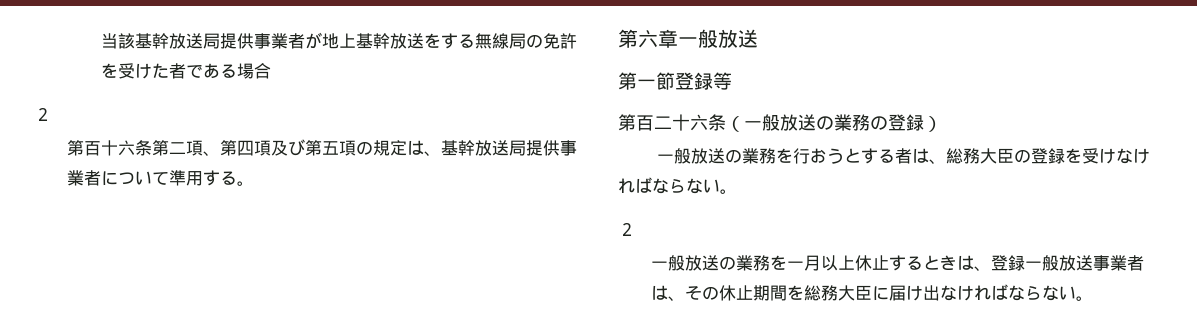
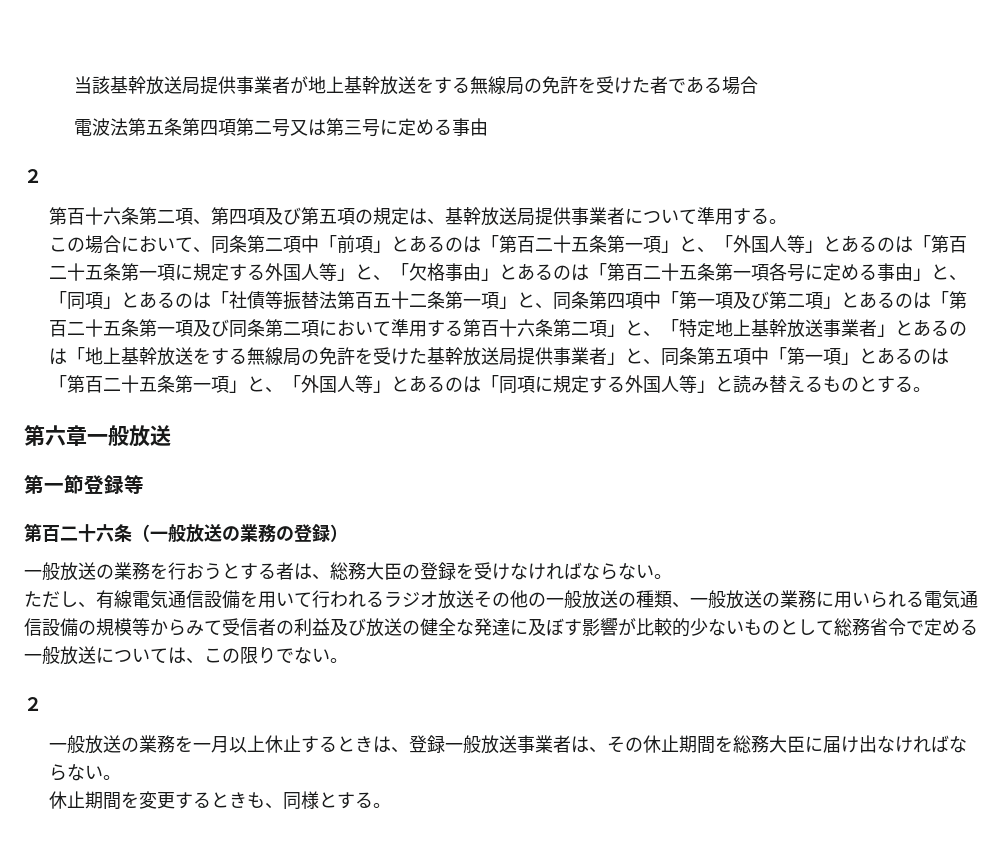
(271, 71) none -> [73,118,488,137] // 電波法第五条第四項第二号又は第三号に定める事由
(255, 183) none -> [48,235,967,254] [48,263,967,282] [48,291,967,310] [48,319,967,338] [48,347,949,366] [48,375,931,394] // この場合において、同条第二項中「前項」とあるのは「第百二十五条第一項」と、「外国人等」とあるのは「第百二十五条第一項に規定する外国人等」と、「欠格事由」とあるのは「第百二十五条第一項各号に定める事由」と、「同項」とあるのは「社債等振替法第百五十二条第一項」と、同条第四項中「第一項及び第二項」とあるのは「第百二十五条第一項及び同条第二項において準用する第百十六条第二項」と、「特定地上基幹放送事業者」とあるのは「地上基幹放送をする無線局の免許を受けた基幹放送局提供事業者」と、同条第五項中「第一項」とあるのは「第百二十五条第一項」と、「外国人等」とあるのは「同項に規定する外国人等」と読み替えるものとする。
(737, 191) none -> [24,590,978,609] [24,618,978,637] [24,646,348,665] // ただし、有線電気通信設備を用いて行われるラジオ放送その他の一般放送の種類、一般放送の業務に用いられる電気通信設備の規模等からみて受信者の利益及び放送の健全な発達に及ぼす影響が比較的少ないものとして総務省令で定める一般放送については、この限りでない。
(1094, 298) none -> [48,791,391,810] // 休止期間を変更するときも、同様とする。

